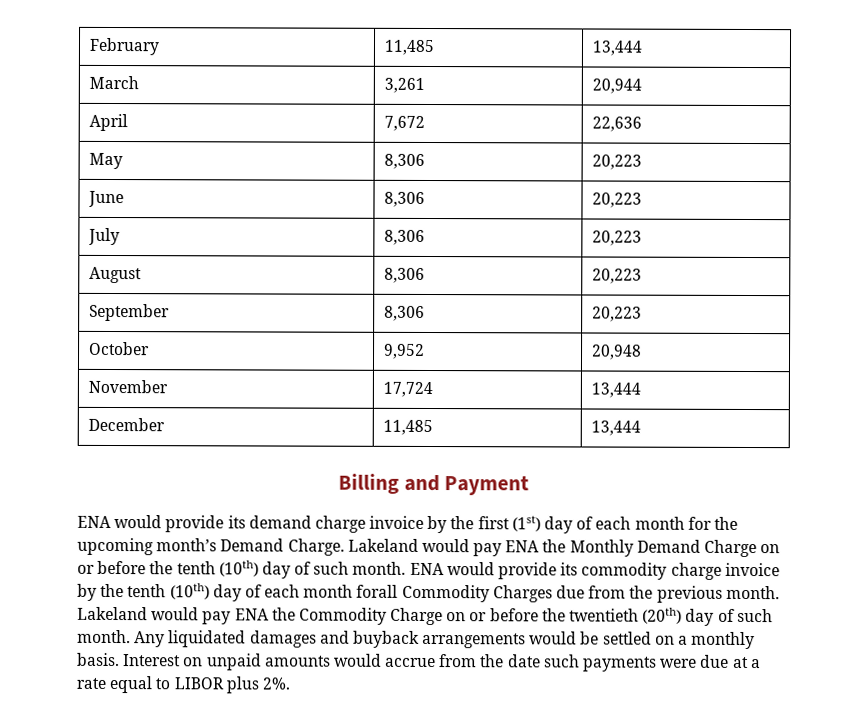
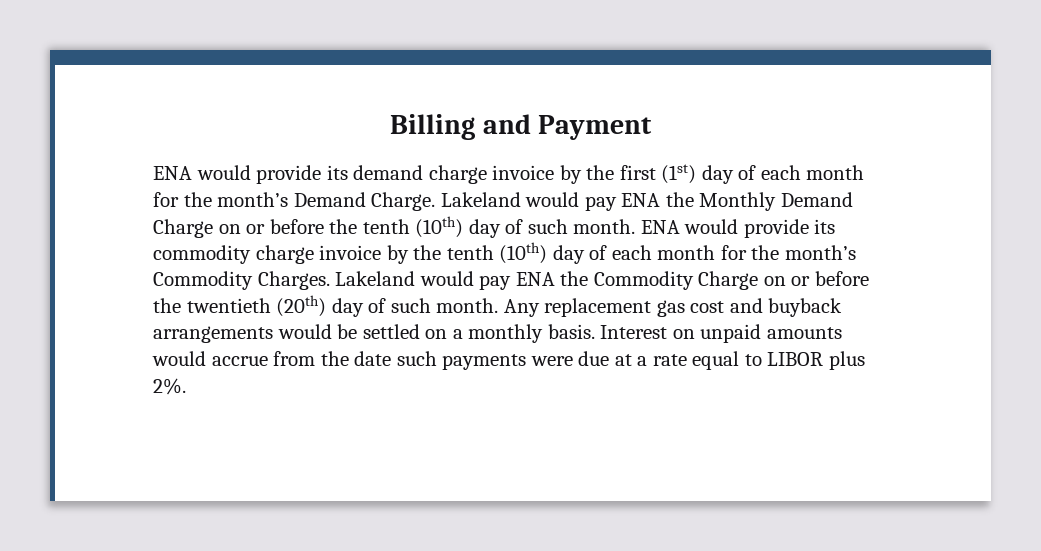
[88,37,160,56] [383,39,435,56] [591,40,643,56] [88,75,139,90] [383,77,425,93] [591,78,642,94] [88,113,128,132] [383,115,425,131] [591,116,642,132] [88,152,123,170] [383,153,425,169] [591,154,642,170] [87,190,124,208] [383,191,425,207] [591,192,642,208] [87,227,120,246] [383,229,425,245] [591,230,642,246] [88,266,142,284] [383,267,425,283] [591,268,642,284] [88,303,170,322] [383,305,425,321] [591,306,642,322] [88,341,150,356] [383,343,425,359] [591,344,642,360] [87,379,168,394] [382,381,433,398] [590,382,641,398] [87,417,165,432] [382,419,433,436] [590,420,641,436] February | 11,485 | 13,444 // March | 3,261 | 20,944 // April | 7,672 | 22,636 // May | 8,306 | 20,223 // June | 8,306 | 20,223 // July | 8,306 | 20,223 // August | 8,306 | 20,223 // September | 8,306 | 20,223 // October | 9,952 | 20,948 // November | 17,724 | 13,444 // December | 11,485 | 13,444 // -> (390, 127) none
[77,537,154,556] upcoming -> (212, 199) none
[356,584,780,603] forall Commodity Charges due from the previous month. -> [720,245,856,260] [153,271,330,290] for the month’s Commodity Charges.
[168,630,317,648] liquidated damages -> [544,298,725,317] replacement gas cost

